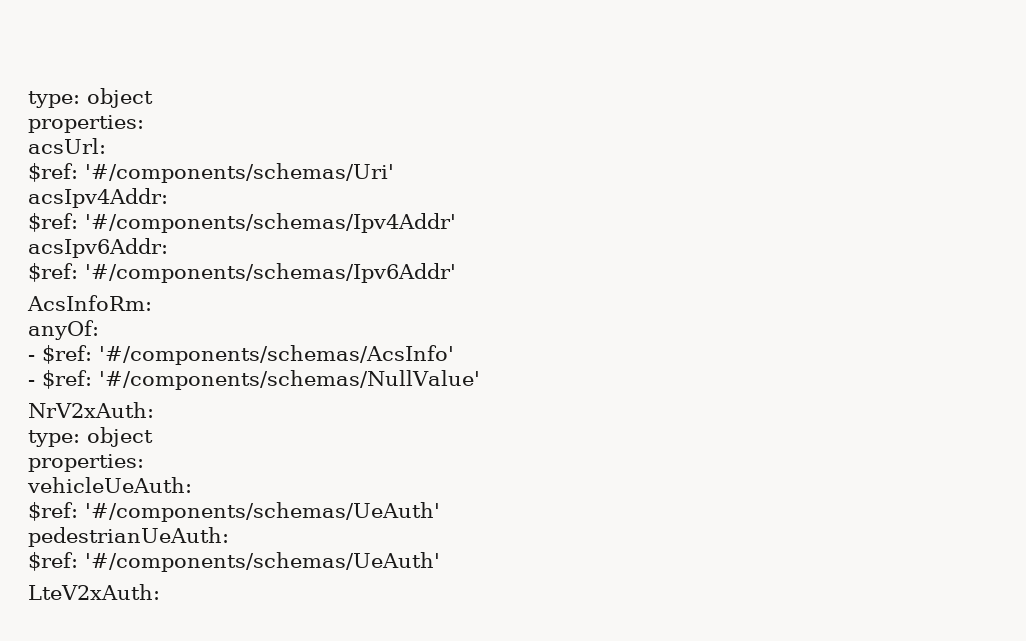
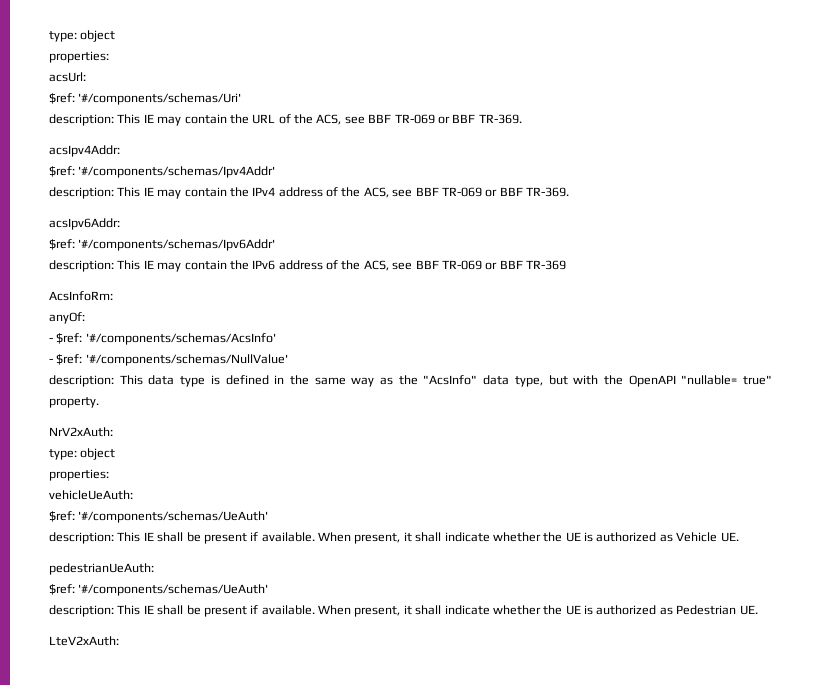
[28,188,168,208] [28,213,456,233] [28,238,168,258] [28,263,456,283] acsIpv4Addr: // $ref: '#/components/schemas/Ipv4Addr' // acsIpv6Addr: // $ref: '#/components/schemas/Ipv6Addr' -> [49,114,522,126] [49,145,120,157] [49,166,276,178] [49,187,569,199] [49,218,120,230] [49,239,276,251] [49,260,566,272] description: This IE may contain the URL of the ACS, see BBF TR-069 or BBF TR-369. // acsIpv4Addr: // $ref: '#/components/schemas/Ipv4Addr' // description: This IE may contain the IPv4 address of the ACS, see BBF TR-069 or BBF TR-369. // acsIpv6Addr: // $ref: '#/components/schemas/Ipv6Addr' // description: This IE may contain the IPv6 address of the ACS, see BBF TR-069 or BBF TR-369
(480, 380) none -> [49,375,773,387] [49,397,99,408] // description: This data type is defined in the same way as the "AcsInfo" data type, but with the OpenAPI "nullable= true" property.
[28,527,229,547] [28,552,440,572] pedestrianUeAuth: // $ref: '#/components/schemas/UeAuth' -> [49,532,739,544] [49,563,154,575] [49,584,269,596] [49,605,758,617] description: This IE shall be present if available. When present, it shall indicate whether the UE is authorized as Vehicle UE. // pedestrianUeAuth: // $ref: '#/components/schemas/UeAuth' // description: This IE shall be present if available. When present, it shall indicate whether the UE is authorized as Pedestrian UE.

